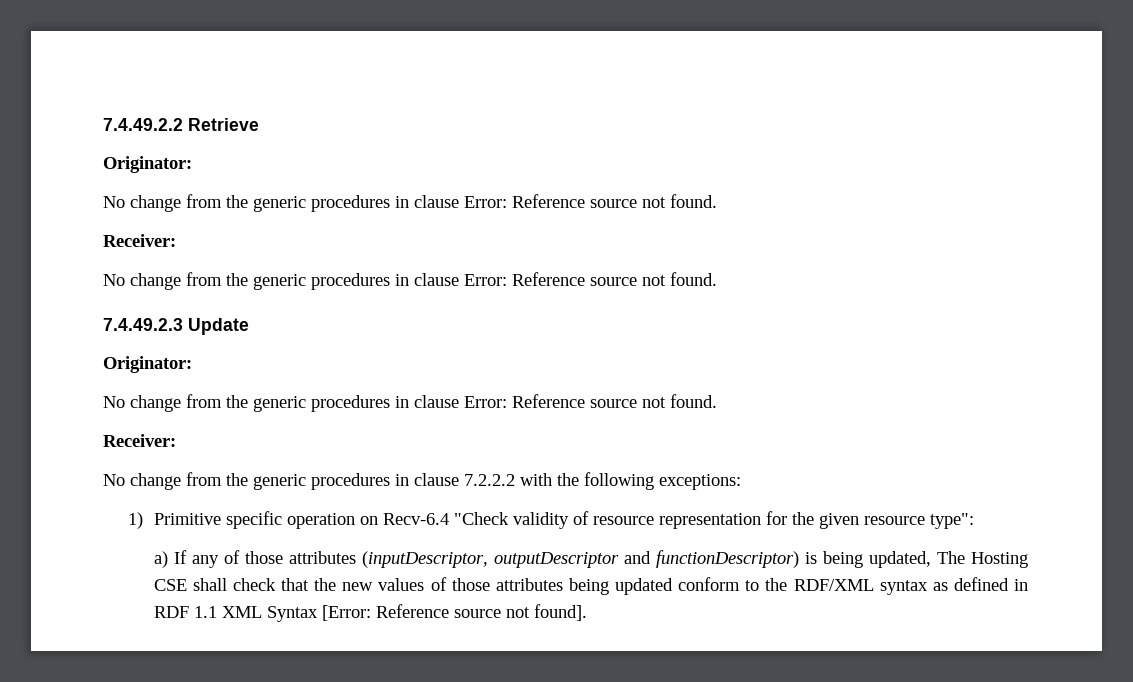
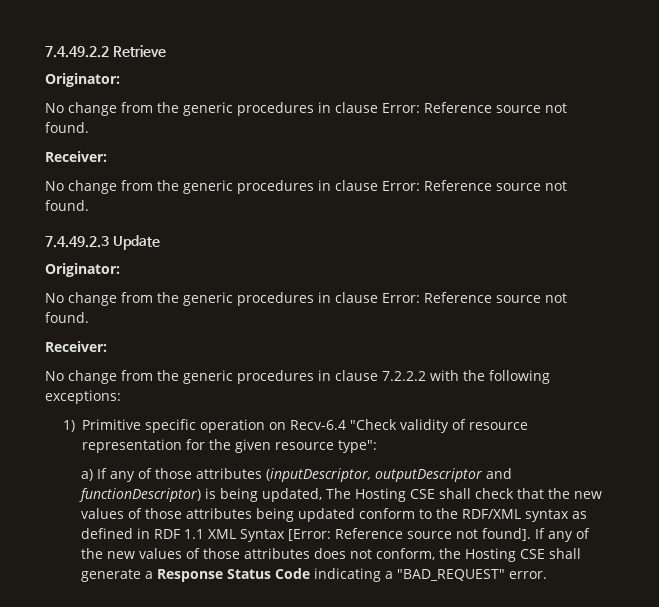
(587, 612) none -> [535,528,591,542] [81,548,582,562] [81,568,548,582] If any of the new values of those attributes does not conform, the Hosting CSE shall generate a Response Status Code indicating a "BAD_REQUEST" error.

